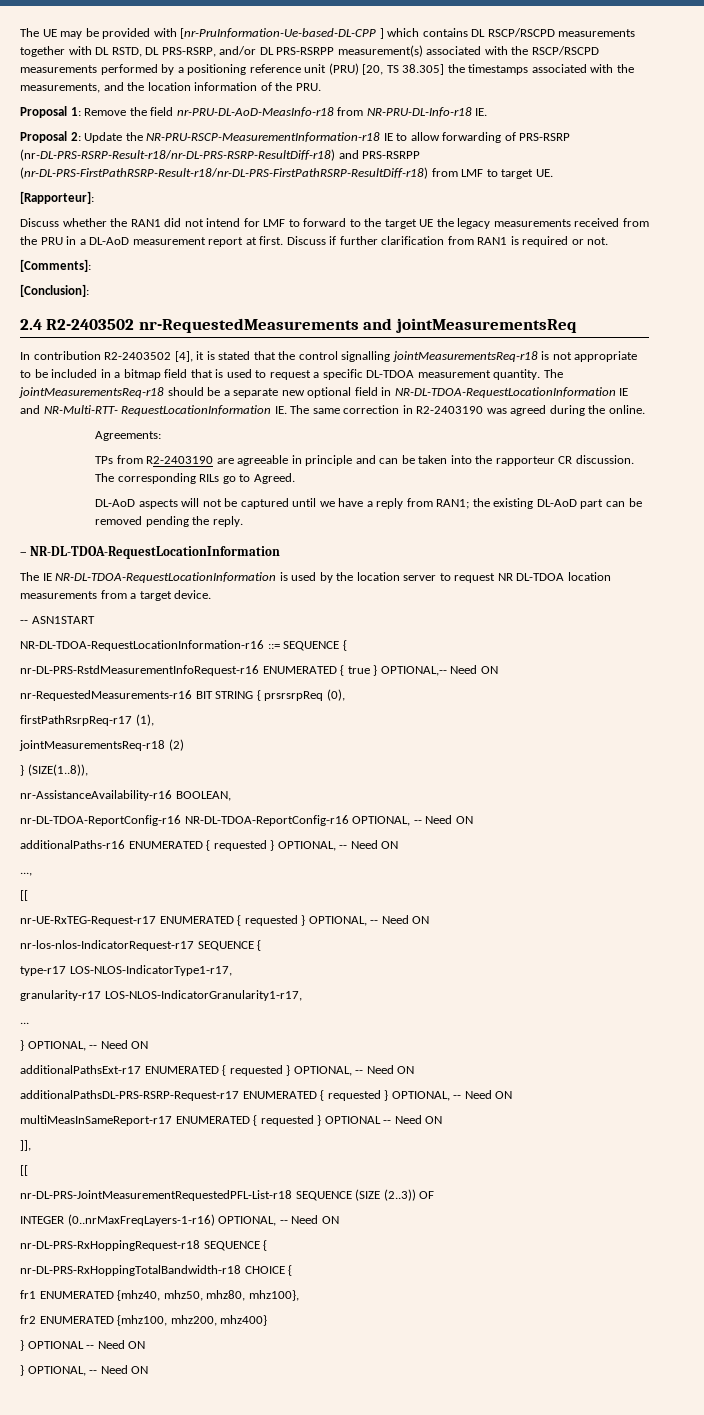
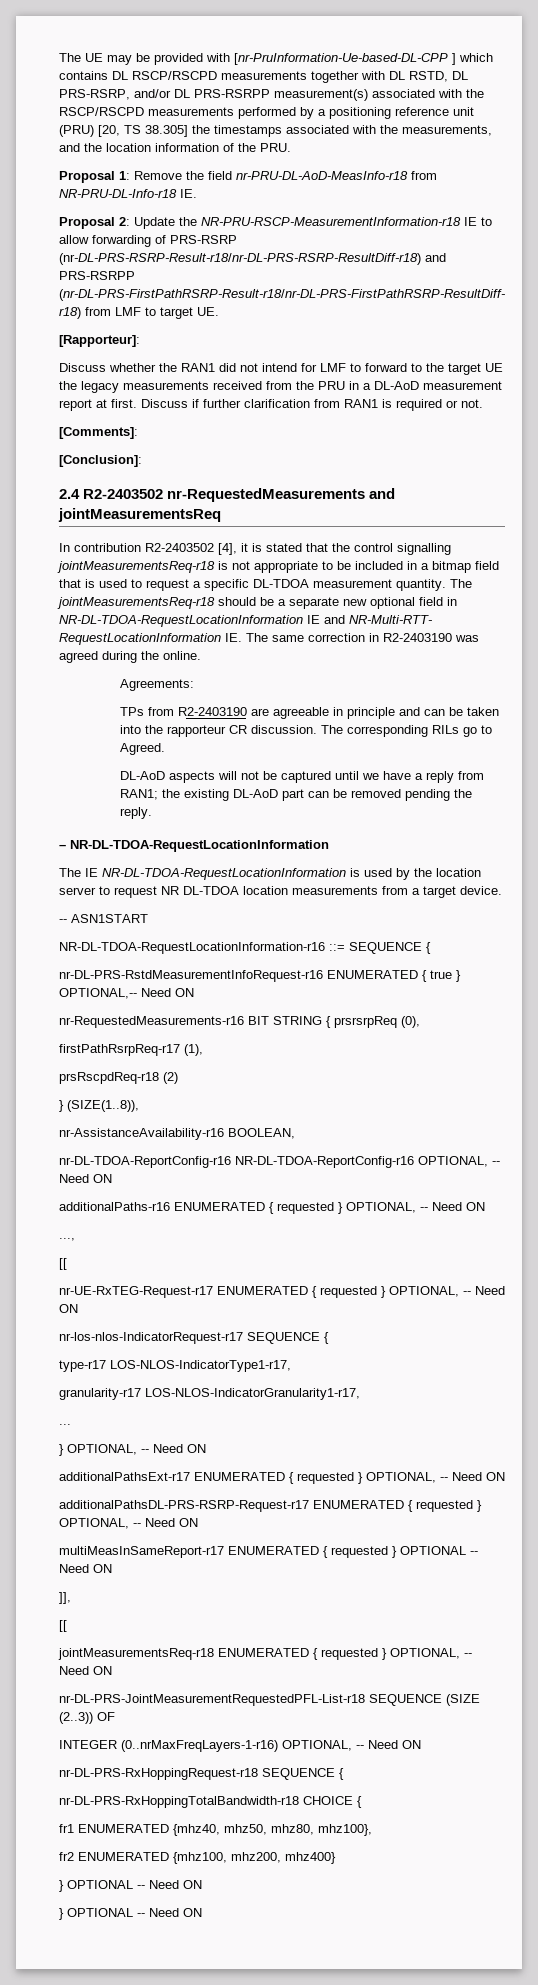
[19,740,165,751] jointMeasurementsReq-r18 -> [59,1072,159,1084] prsRscpdReq-r18
(28, 1170) none -> [58,1648,472,1660] [59,1666,112,1675] // jointMeasurementsReq-r18 ENUMERATED { requested } OPTIONAL, -- Need ON
[27,1366,86,1376] OPTIONAL, -> [67,1908,133,1917] OPTIONAL

